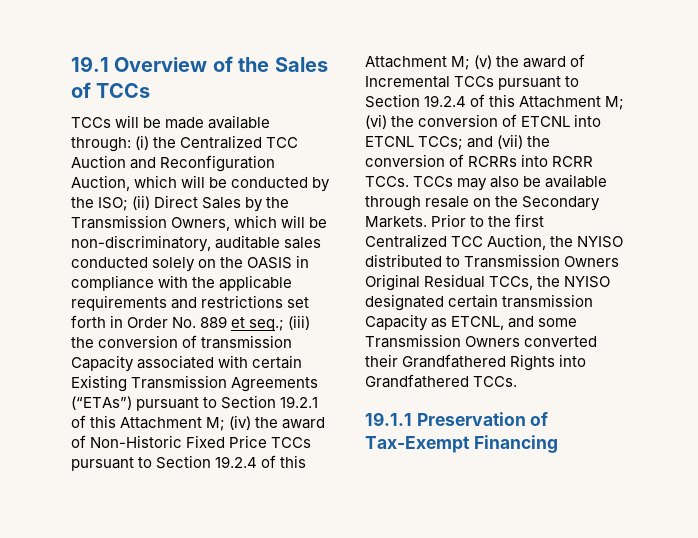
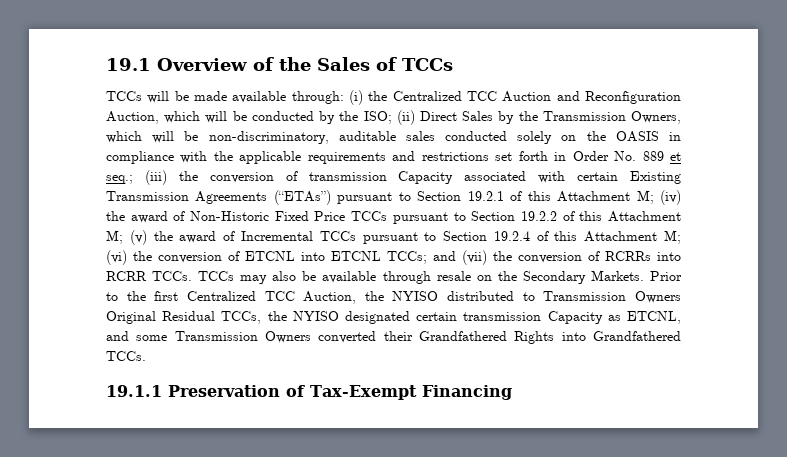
[215,456,258,468] 19.2.4 -> [520,211,557,221] 19.2.2

